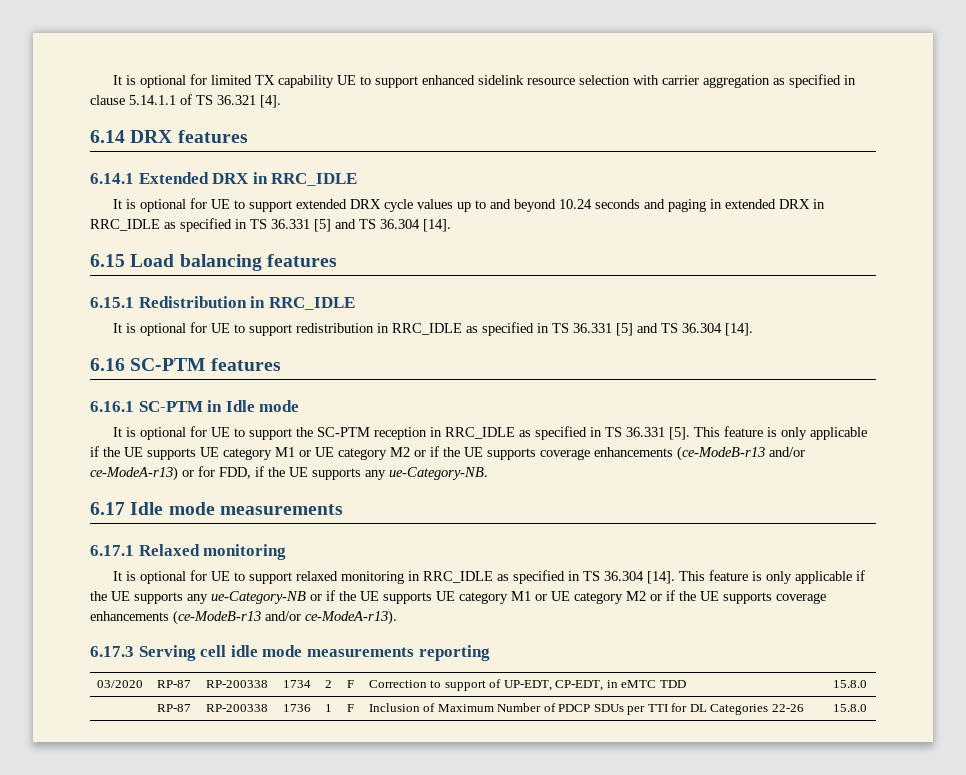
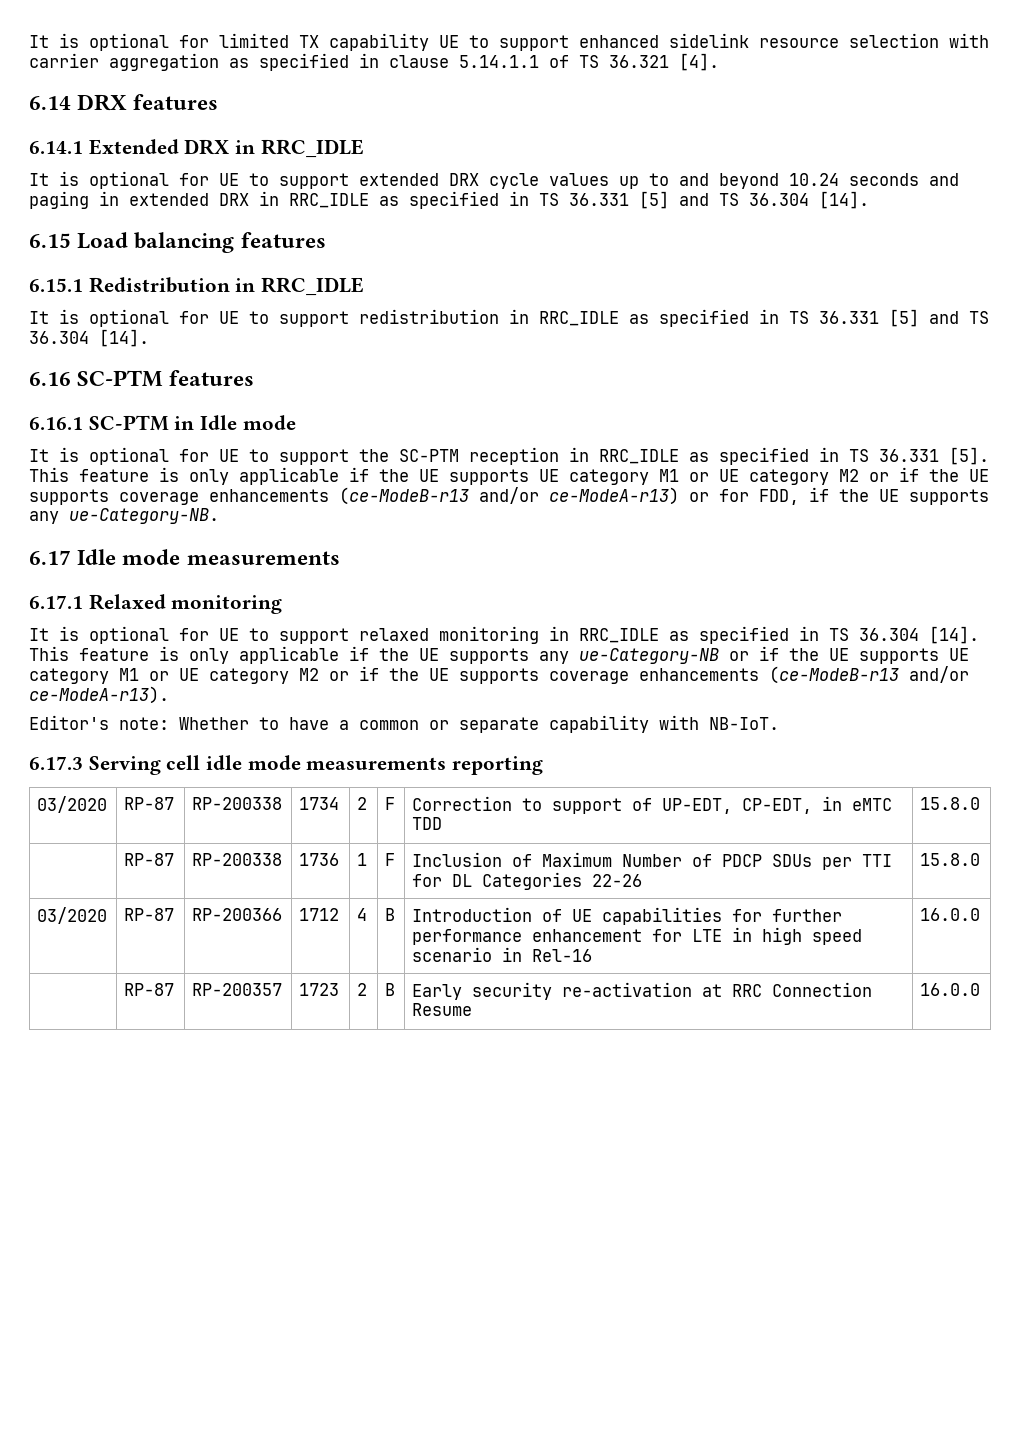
(397, 617) none -> [29,715,779,733] // Editor's note: Whether to have a common or separate capability with NB-IoT.
(867, 708) none -> [37,907,108,924] [124,908,175,921] [192,908,283,921] [299,908,340,921] [357,908,368,921] [385,908,396,921] [412,907,843,925] [412,927,863,945] [412,947,593,962] [920,908,981,921] [124,983,175,996] [192,983,283,996] [299,983,340,996] [357,983,368,996] [385,983,396,996] [412,982,873,1000] [412,1003,473,1016] [920,983,981,996] // 03/2020 | RP-87 | RP-200366 | 1712 | 4 | B | Introduction of UE capabilities for further performance enhancement for LTE in high speed scenario in Rel-16 | 16.0.0 // | RP-87 | RP-200357 | 1723 | 2 | B | Early security re-activation at RRC Connection Resume | 16.0.0

